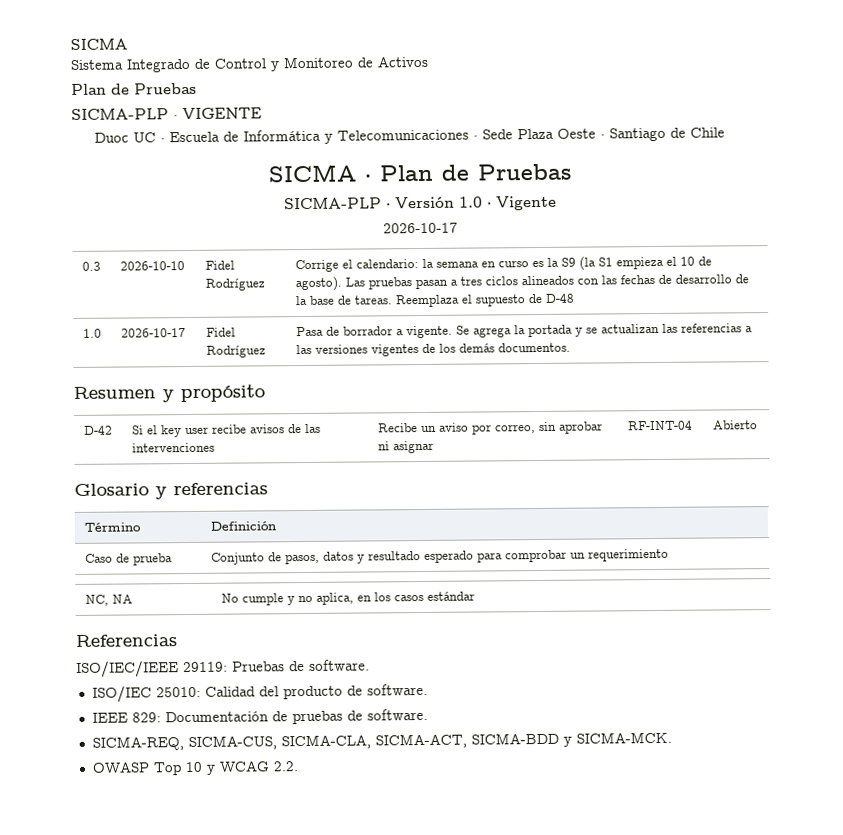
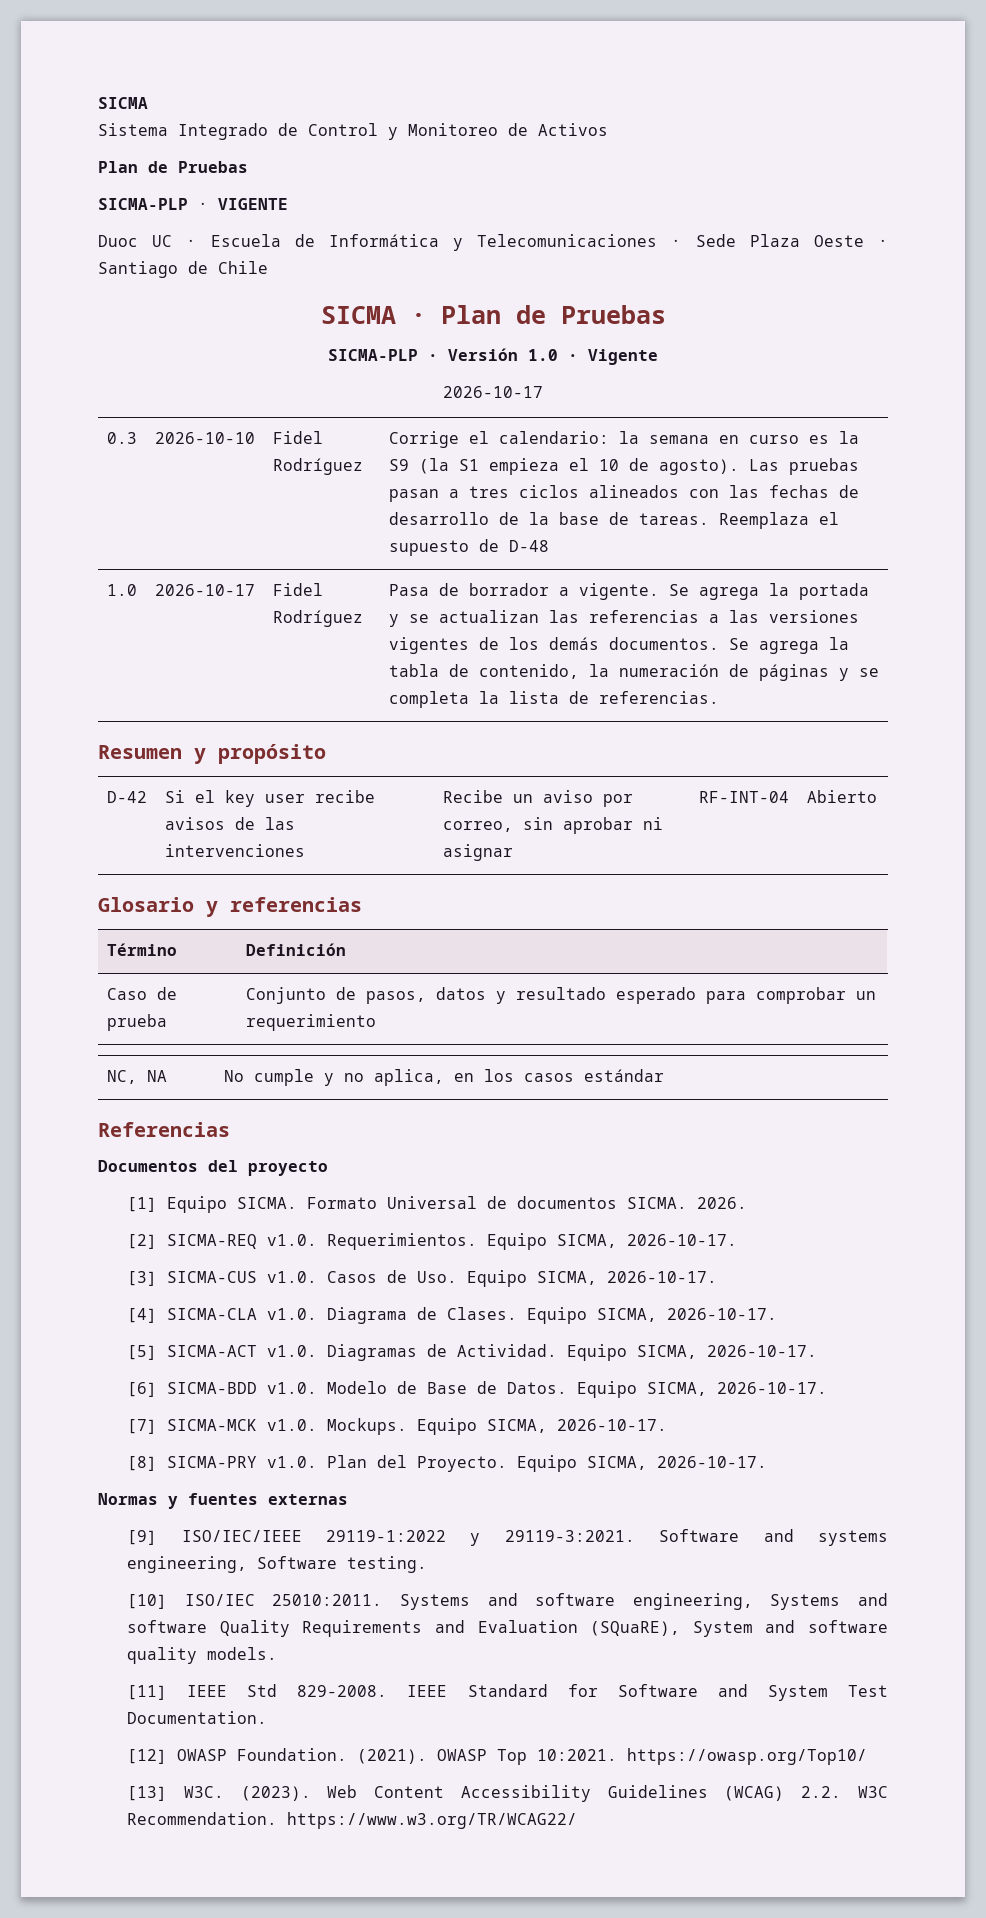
(571, 347) none -> [728,637,849,654] [388,664,879,681] [388,691,719,708] Se agrega la tabla de contenido, la numeración de páginas y se completa la lista de referencias.
[76,659,370,678] [91,683,428,703] [91,708,428,725] [91,731,672,751] [91,760,299,776] ISO/IEC/IEEE 29119: Pruebas de software. // ISO/IEC 25010: Calidad del producto de software. // IEEE 829: Documentación de pruebas de software. // SICMA-REQ, SICMA-CUS, SICMA-CLA, SICMA-ACT, SICMA-BDD y SICMA-MCK. // OWASP Top 10 y WCAG 2.2. -> [98,1160,328,1176] [127,1196,748,1213] [127,1233,738,1250] [127,1270,718,1287] [127,1307,778,1324] [127,1344,818,1361] [127,1381,828,1398] [127,1418,668,1435] [127,1455,768,1472] [98,1493,348,1509] [127,1529,888,1546] [127,1556,428,1573] [127,1593,888,1610] [127,1620,888,1637] [127,1647,278,1664] [127,1684,888,1701] [127,1711,268,1724] [127,1748,868,1765] [127,1785,888,1802] [127,1812,578,1829] Documentos del proyecto // [1] Equipo SICMA. Formato Universal de documentos SICMA. 2026. // [2] SICMA-REQ v1.0. Requerimientos. Equipo SICMA, 2026-10-17. // [3] SICMA-CUS v1.0. Casos de Uso. Equipo SICMA, 2026-10-17. // [4] SICMA-CLA v1.0. Diagrama de Clases. Equipo SICMA, 2026-10-17. // [5] SICMA-ACT v1.0. Diagramas de Actividad. Equipo SICMA, 2026-10-17. // [6] SICMA-BDD v1.0. Modelo de Base de Datos. Equipo SICMA, 2026-10-17. // [7] SICMA-MCK v1.0. Mockups. Equipo SICMA, 2026-10-17. // [8] SICMA-PRY v1.0. Plan del Proyecto. Equipo SICMA, 2026-10-17. // Normas y fuentes externas // [9] ISO/IEC/IEEE 29119-1:2022 y 29119-3:2021. Software and systems engineering, Software testing. // [10] ISO/IEC 25010:2011. Systems and software engineering, Systems and software Quality Requirements and Evaluation (SQuaRE), System and software quality models. // [11] IEEE Std 829-2008. IEEE Standard for Software and System Test Documentation. // [12] OWASP Foundation. (2021). OWASP Top 10:2021. https://owasp.org/Top10/ // [13] W3C. (2023). Web Content Accessibility Guidelines (WCAG) 2.2. W3C Recommendation. https://www.w3.org/TR/WCAG22/

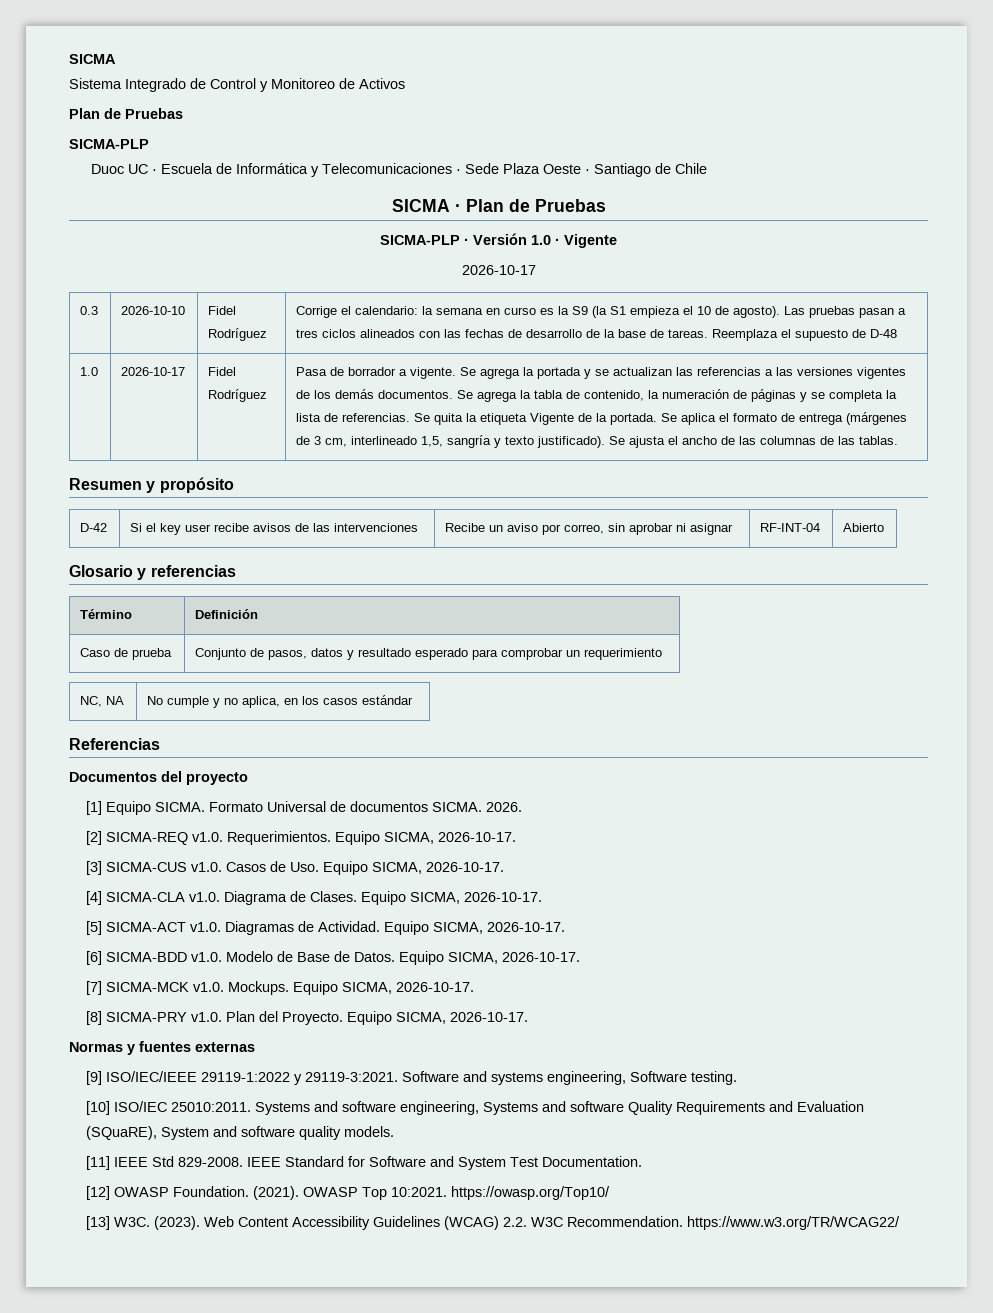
[198,198,288,210] · VIGENTE -> (149, 144) none
(719, 697) none -> [414,412,908,425] [296,435,899,448] Se quita la etiqueta Vigente de la portada. Se aplica el formato de entrega (márgenes de 3 cm, interlineado 1,5, sangría y texto justificado). Se ajusta el ancho de las columnas de las tablas.

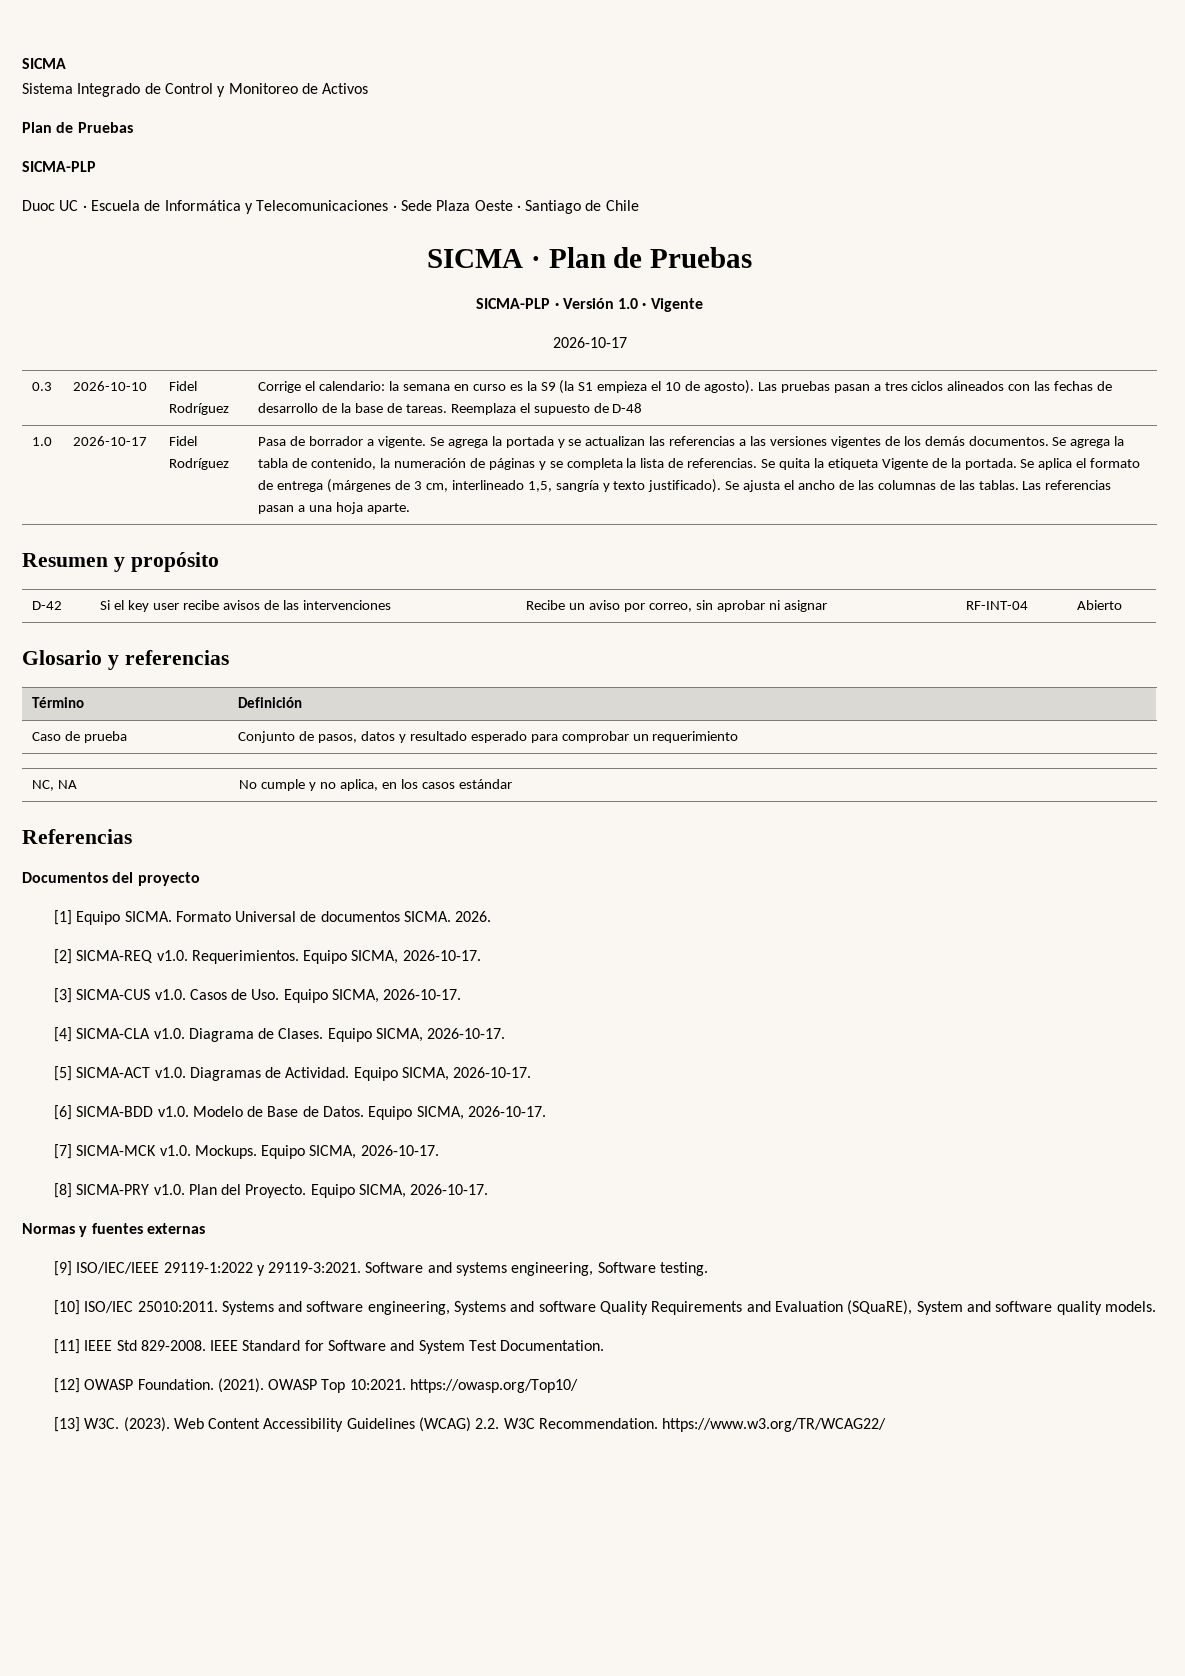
(899, 440) none -> [1022,480,1112,490] [258,502,410,514] Las referencias pasan a una hoja aparte.

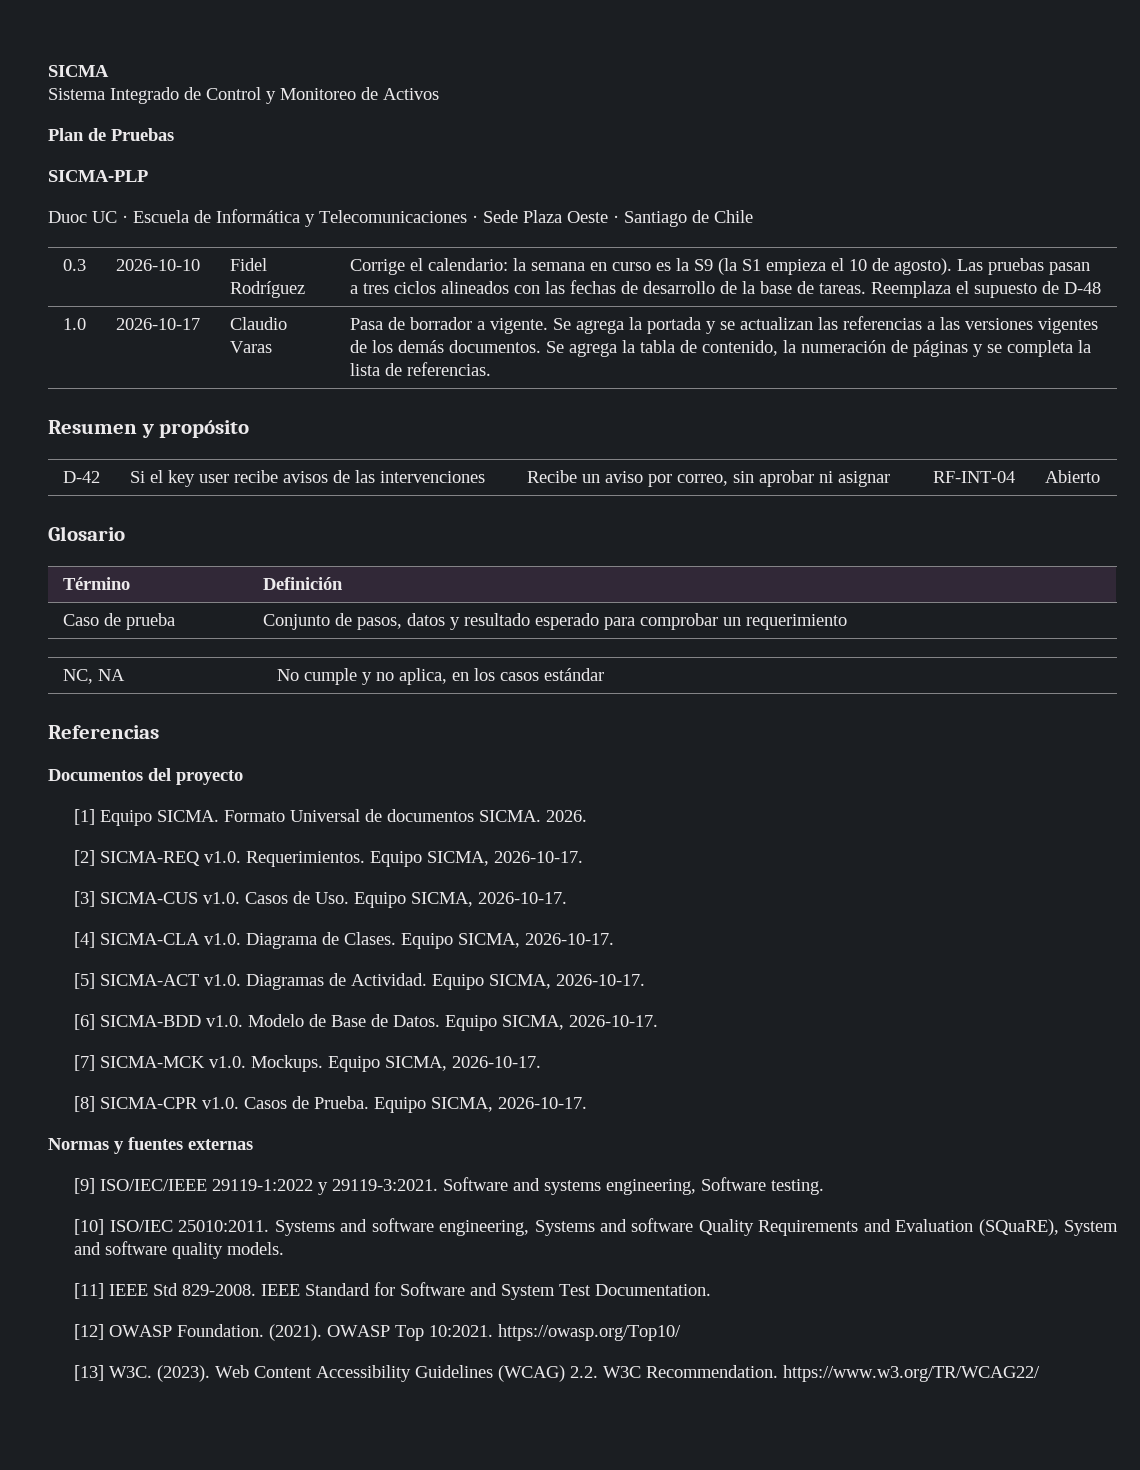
[426,247,753,268] [476,298,703,312] [552,337,627,348] // SICMA · Plan de Pruebas // SICMA-PLP · Versión 1.0 · Vigente // 2026-10-17 -> (753, 216) none
[169,436,198,446] [169,458,230,470] Fidel Rodríguez -> [229,317,287,330] [229,341,272,353] Claudio Varas
[761,458,1141,470] [258,479,1112,493] [258,502,410,514] Se quita la etiqueta Vigente de la portada. Se aplica el formato de entrega (márgenes de 3 cm, interlineado 1,5, sangría y texto justificado). Se ajusta el ancho de las columnas de las tablas. Las referencias pasan a una hoja aparte. -> (491, 369) none
[107,650,229,670] y referencias -> (125, 533) none
[76,1184,307,1198] SICMA-PRY v1.0. Plan del Proyecto. -> [100,1096,370,1109] SICMA-CPR v1.0. Casos de Prueba.

